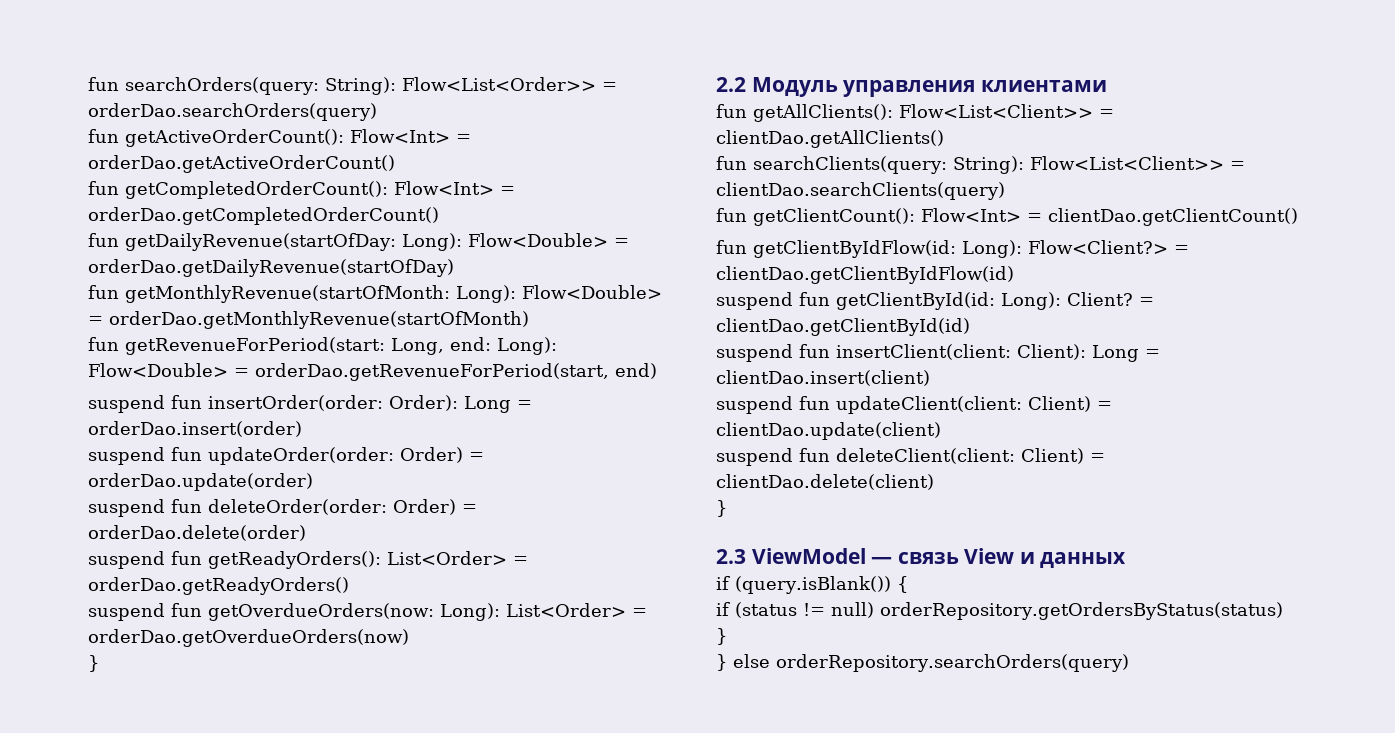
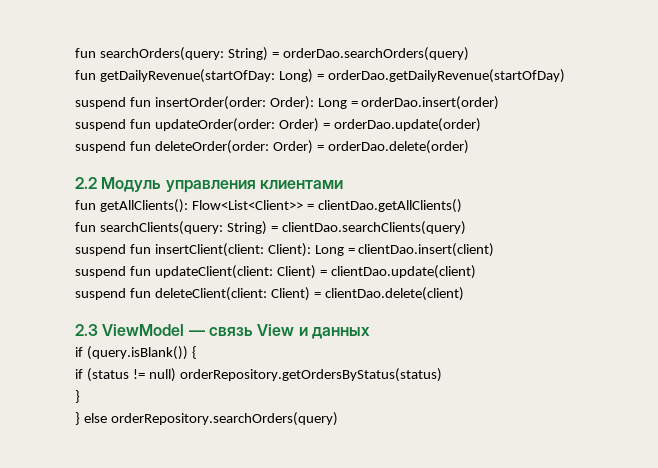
[325,77,596,95] String): Flow<List<Order>> -> [227,47,268,61] String)
[88,129,471,147] [88,155,395,173] [88,181,515,199] [88,207,439,225] // fun getActiveOrderCount(): Flow<Int> = orderDao.getActiveOrderCount() // fun getCompletedOrderCount(): Flow<Int> = orderDao.getCompletedOrderCount() -> (469, 54) none
[402,233,608,251] Long): Flow<Double> -> [278,69,313,83] Long)
[88,285,662,303] [88,311,529,329] [88,337,557,355] [88,363,657,381] // fun getMonthlyRevenue(startOfMonth: Long): Flow<Double> = orderDao.getMonthlyRevenue(startOfMonth) // fun getRevenueForPeriod(start: Long, end: Long): Flow<Double> = orderDao.getRevenueForPeriod(start, end) -> (565, 76) none
[88,551,528,569] [88,577,349,595] [88,603,647,621] [88,629,409,647] [88,655,99,672] // suspend fun getReadyOrders(): List<Order> = orderDao.getReadyOrders() // suspend fun getOverdueOrders(now: Long): List<Order> = orderDao.getOverdueOrders(now) // } -> (469, 147) none
[953,156,1224,174] String): Flow<List<Client>> -> [226,221,267,235] String)
[716,208,1298,226] [716,240,1189,258] [716,266,1014,284] [716,292,1154,310] [716,318,970,336] // fun getClientCount(): Flow<Int> = clientDao.getClientCount() // fun getClientByIdFlow(id: Long): Flow<Client?> = clientDao.getClientByIdFlow(id) // suspend fun getClientById(id: Long): Client? = clientDao.getClientById(id) -> (466, 228) none
[716,500,727,517] // } -> (464, 294) none

